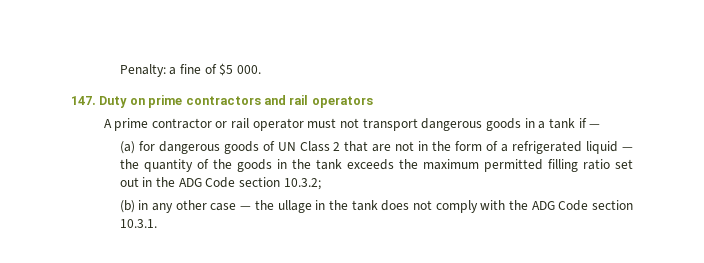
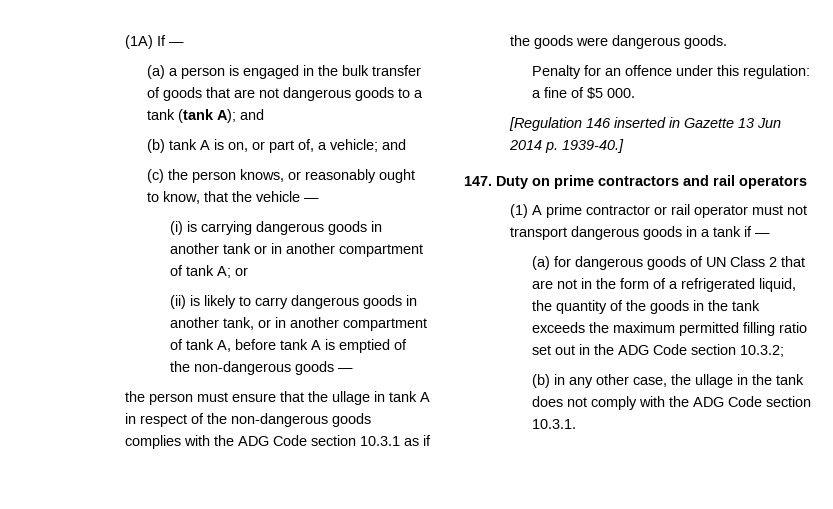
[119,64,166,77] Penalty: -> [124,35,184,49] [147,65,422,79] [147,87,424,101] [147,109,265,123] [147,139,407,153] [147,169,416,183] [147,191,320,204] [170,221,383,235] [170,243,424,257] [170,265,249,278] [170,295,418,309] [170,317,428,331] [170,339,408,353] [170,361,354,375] [124,391,430,405] [124,413,371,427] [124,435,431,449] [509,35,727,49] [532,65,811,79] (1A) If — // (a) a person is engaged in the bulk transfer of goods that are not dangerous goods to a tank (tank A); and // (b) tank A is on, or part of, a vehicle; and // (c) the person knows, or reasonably ought to know, that the vehicle — // (i) is carrying dangerous goods in another tank or in another compartment of tank A; or // (ii) is likely to carry dangerous goods in another tank, or in another compartment of tank A, before tank A is emptied of the non-dangerous goods — // the person must ensure that the ullage in tank A in respect of the non-dangerous goods complies with the ADG Code section 10.3.1 as if the goods were dangerous goods. // Penalty for an offence under this regulation:
(261, 69) none -> [508,117,781,131] [508,139,624,153] // [Regulation 146 inserted in Gazette 13 Jun 2014 p. 1939-40.]
(373, 102) none -> [509,204,528,218] (1)
[586,141,633,154] liquid — -> [759,278,797,292] liquid,
[210,203,252,211] case — -> [633,377,668,387] case,

